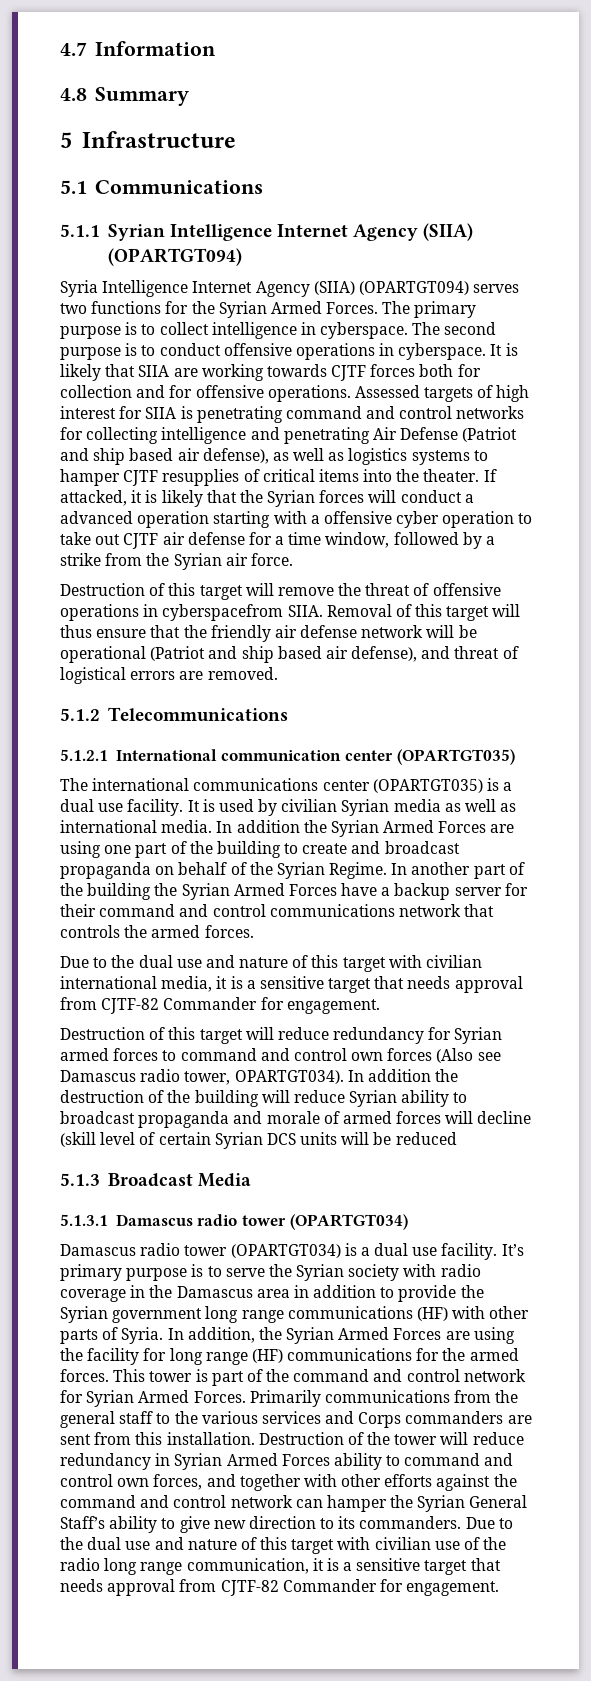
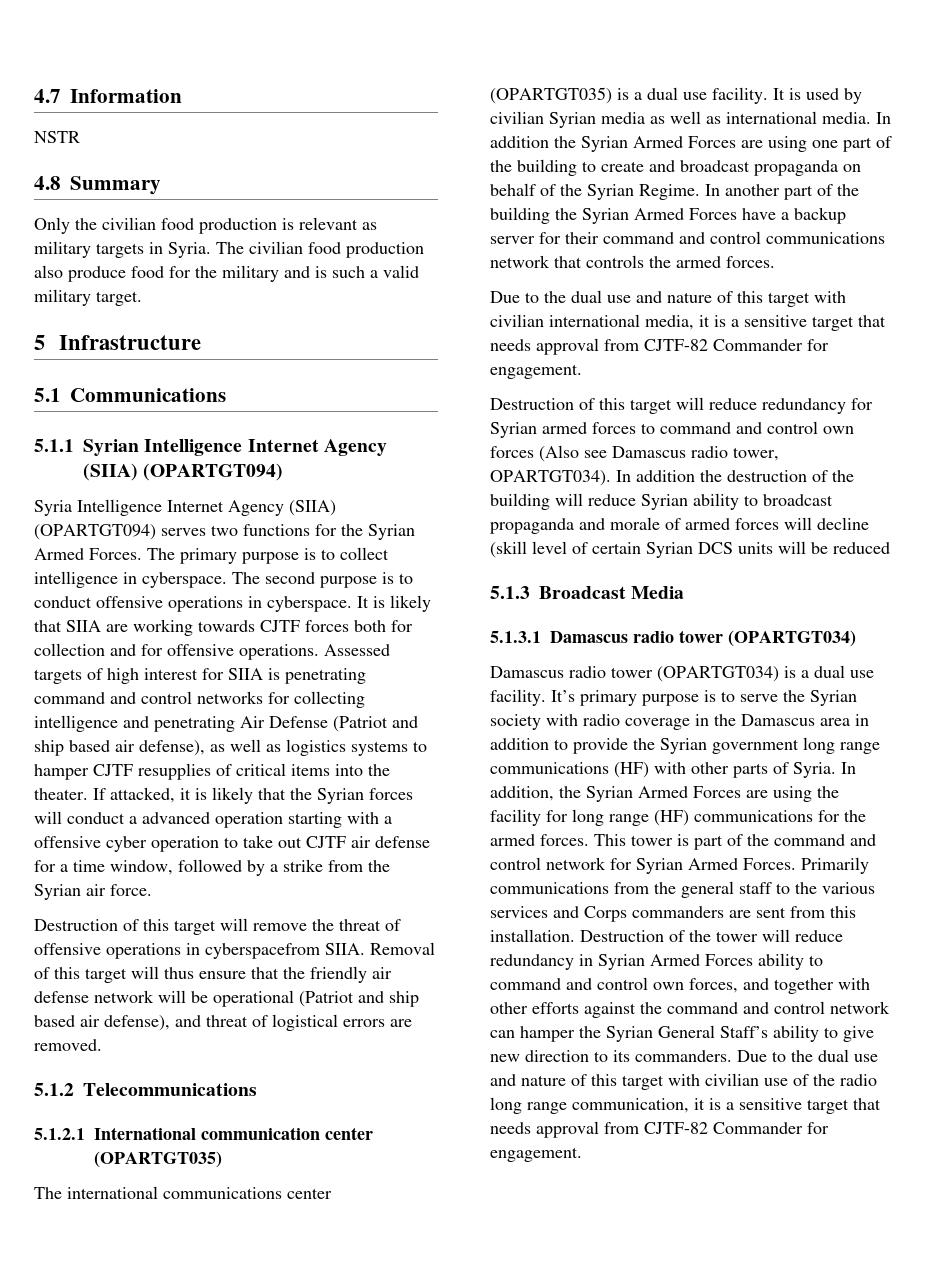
(216, 48) none -> [34,131,80,143] // NSTR
(189, 96) none -> [34,217,377,234] [34,241,424,258] [34,265,419,282] [34,289,142,306] // Only the civilian food production is relevant as military targets in Syria. The civilian food production also produce food for the military and is such a valid military target.

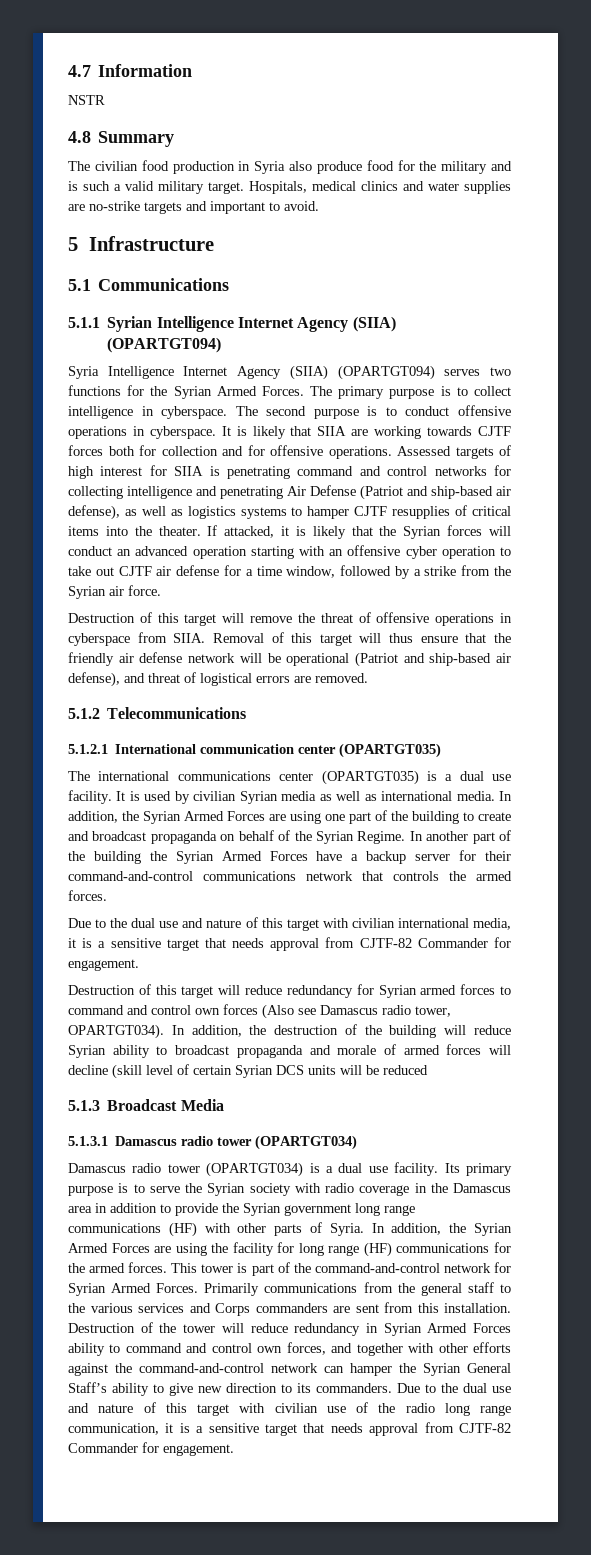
[34,217,377,234] [34,241,211,258] Only the civilian food production is relevant as military targets in Syria. -> (175, 139) none
(424, 250) none -> [238,161,286,174] in Syria
(142, 298) none -> [249,181,511,194] [68,201,319,214] Hospitals, medical clinics and water supplies are no-strike targets and important to avoid.
[34,740,110,756] ship based -> [431,486,493,499] ship-based
[129,816,137,824] a -> [117,549,132,556] an
[384,816,392,824] a -> [329,549,344,556] an
[205,943,320,959] cyberspacefrom -> [68,632,167,646] cyberspace from
[389,991,419,1007] [34,1015,75,1027] ship based -> [429,653,492,666] ship-based
[490,136,549,148] addition -> [68,811,118,823] addition,
[603,231,761,244] command and control -> [68,871,193,881] command-and-control
[636,470,695,482] addition -> [191,1025,242,1037] addition,
[551,690,575,702] It’s -> [444,1163,460,1173] Its
[774,834,876,846] [490,857,541,870] command and control -> [314,1263,440,1273] command-and-control
[667,1001,825,1014] command and control -> [139,1363,264,1373] command-and-control

